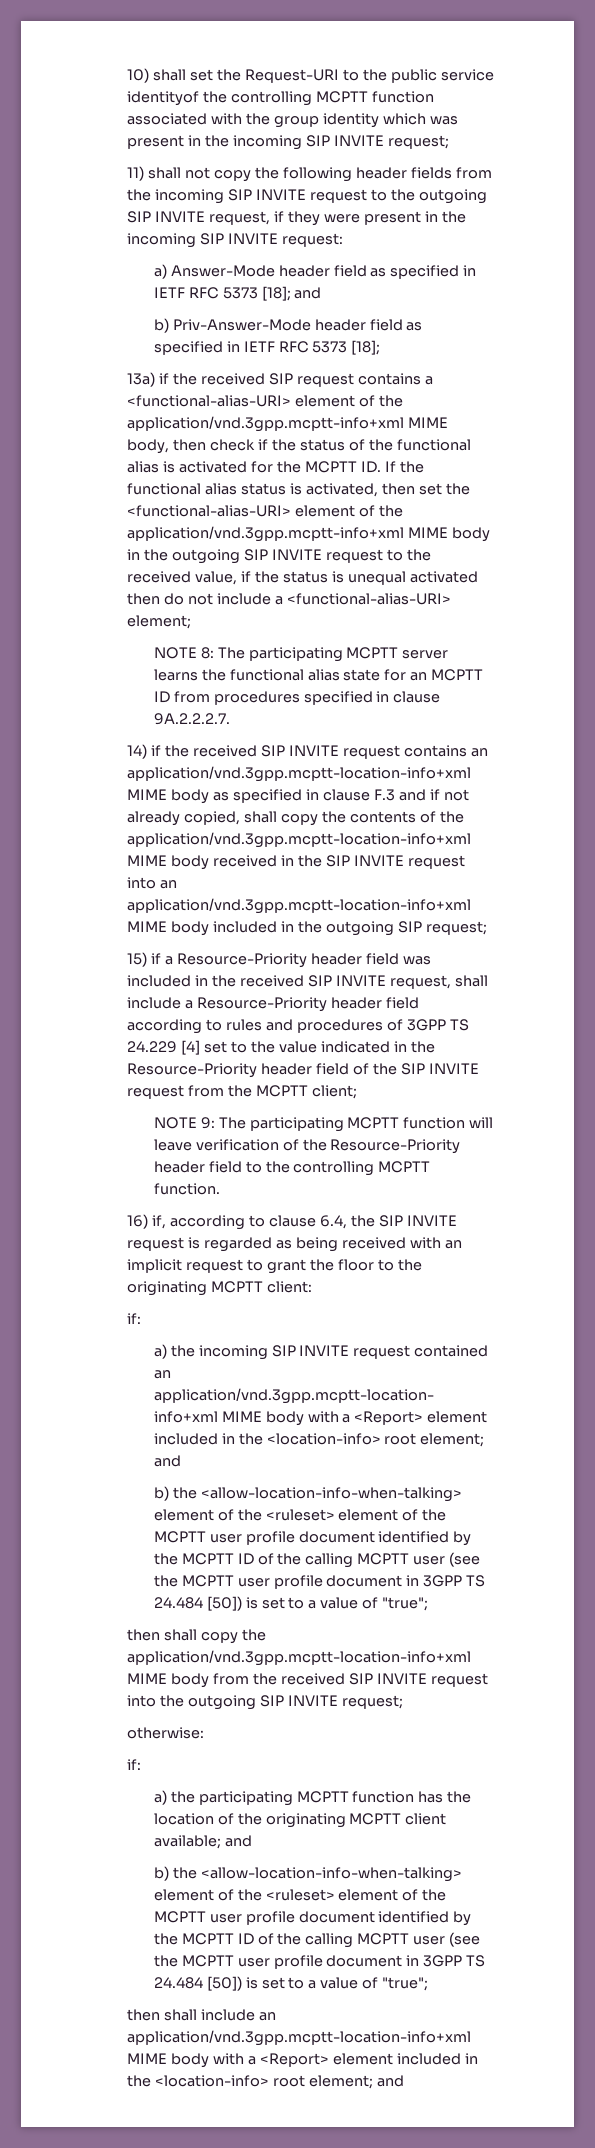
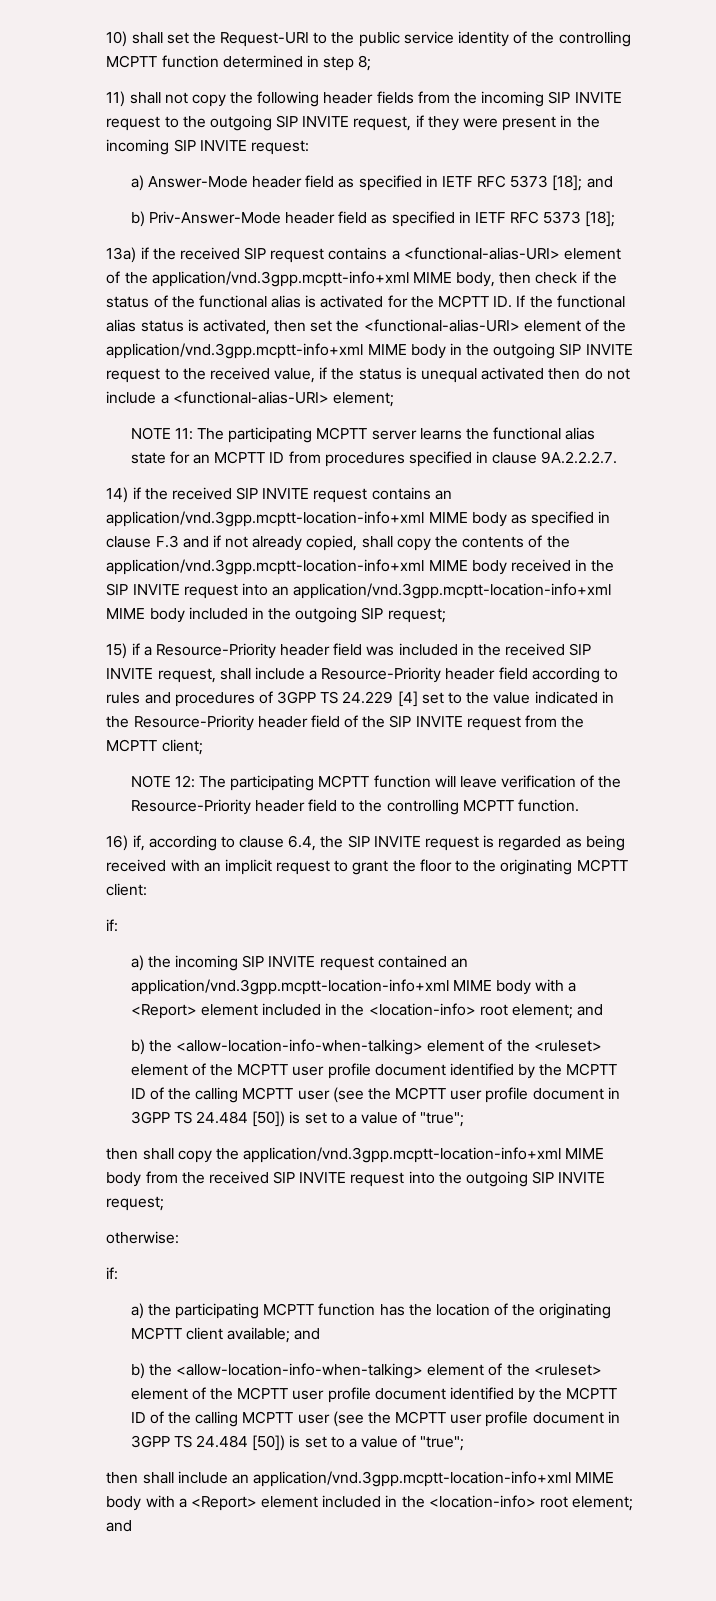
[127,91,200,106] identityof -> [457,31,528,47] identity of
[127,113,458,128] [127,135,449,150] associated with the group identity which was present in the incoming SIP INVITE request; -> [222,55,372,71] determined in step 8;
[200,647,214,659] 8: -> [174,428,193,440] 11:
[200,1117,215,1129] 9: -> [174,775,195,788] 12:

